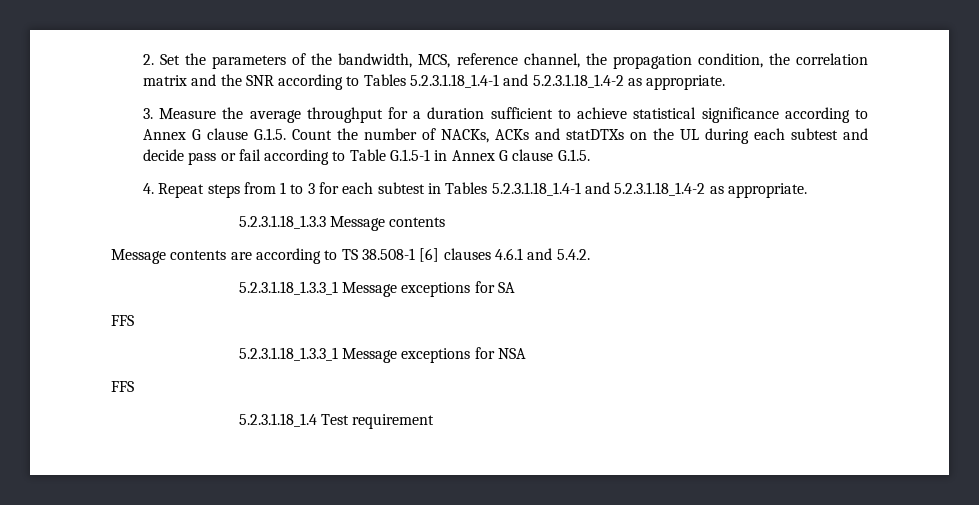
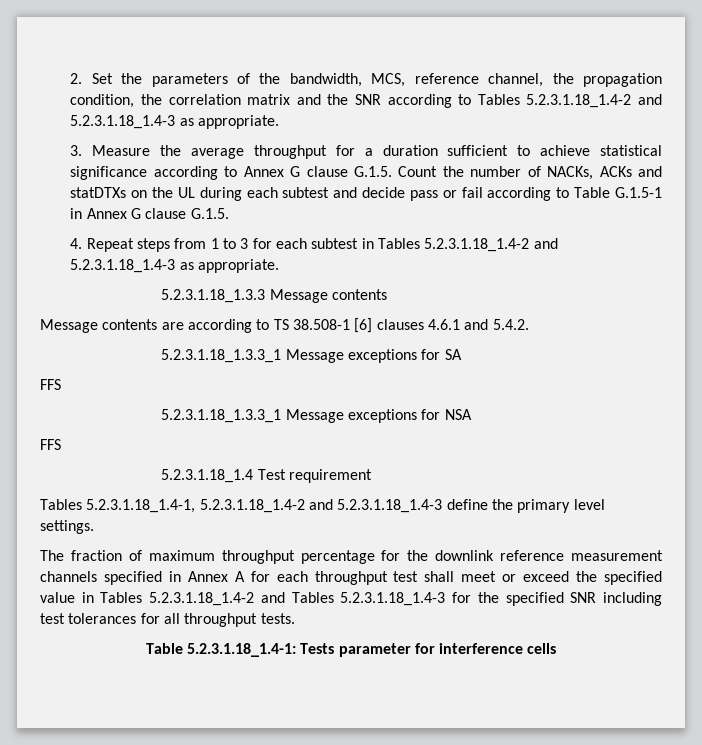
[410,74,624,88] 5.2.3.1.18_1.4-1 and 5.2.3.1.18_1.4-2 -> [526,94,663,108] [70,115,176,129] 5.2.3.1.18_1.4-2 and 5.2.3.1.18_1.4-3
[491,182,706,196] 5.2.3.1.18_1.4-1 and 5.2.3.1.18_1.4-2 -> [424,238,558,252] [70,259,176,273] 5.2.3.1.18_1.4-2 and 5.2.3.1.18_1.4-3
(435, 421) none -> [40,499,605,513] [40,520,94,534] [40,550,664,564] [40,571,663,585] [40,592,663,606] [40,613,295,627] [145,643,557,657] // Tables 5.2.3.1.18_1.4-1, 5.2.3.1.18_1.4-2 and 5.2.3.1.18_1.4-3 define the primary level settings. // The fraction of maximum throughput percentage for the downlink reference measurement channels specified in Annex A for each throughput test shall meet or exceed the specified value in Tables 5.2.3.1.18_1.4-2 and Tables 5.2.3.1.18_1.4-3 for the specified SNR including test tolerances for all throughput tests. // Table 5.2.3.1.18_1.4-1: Tests parameter for interference cells

